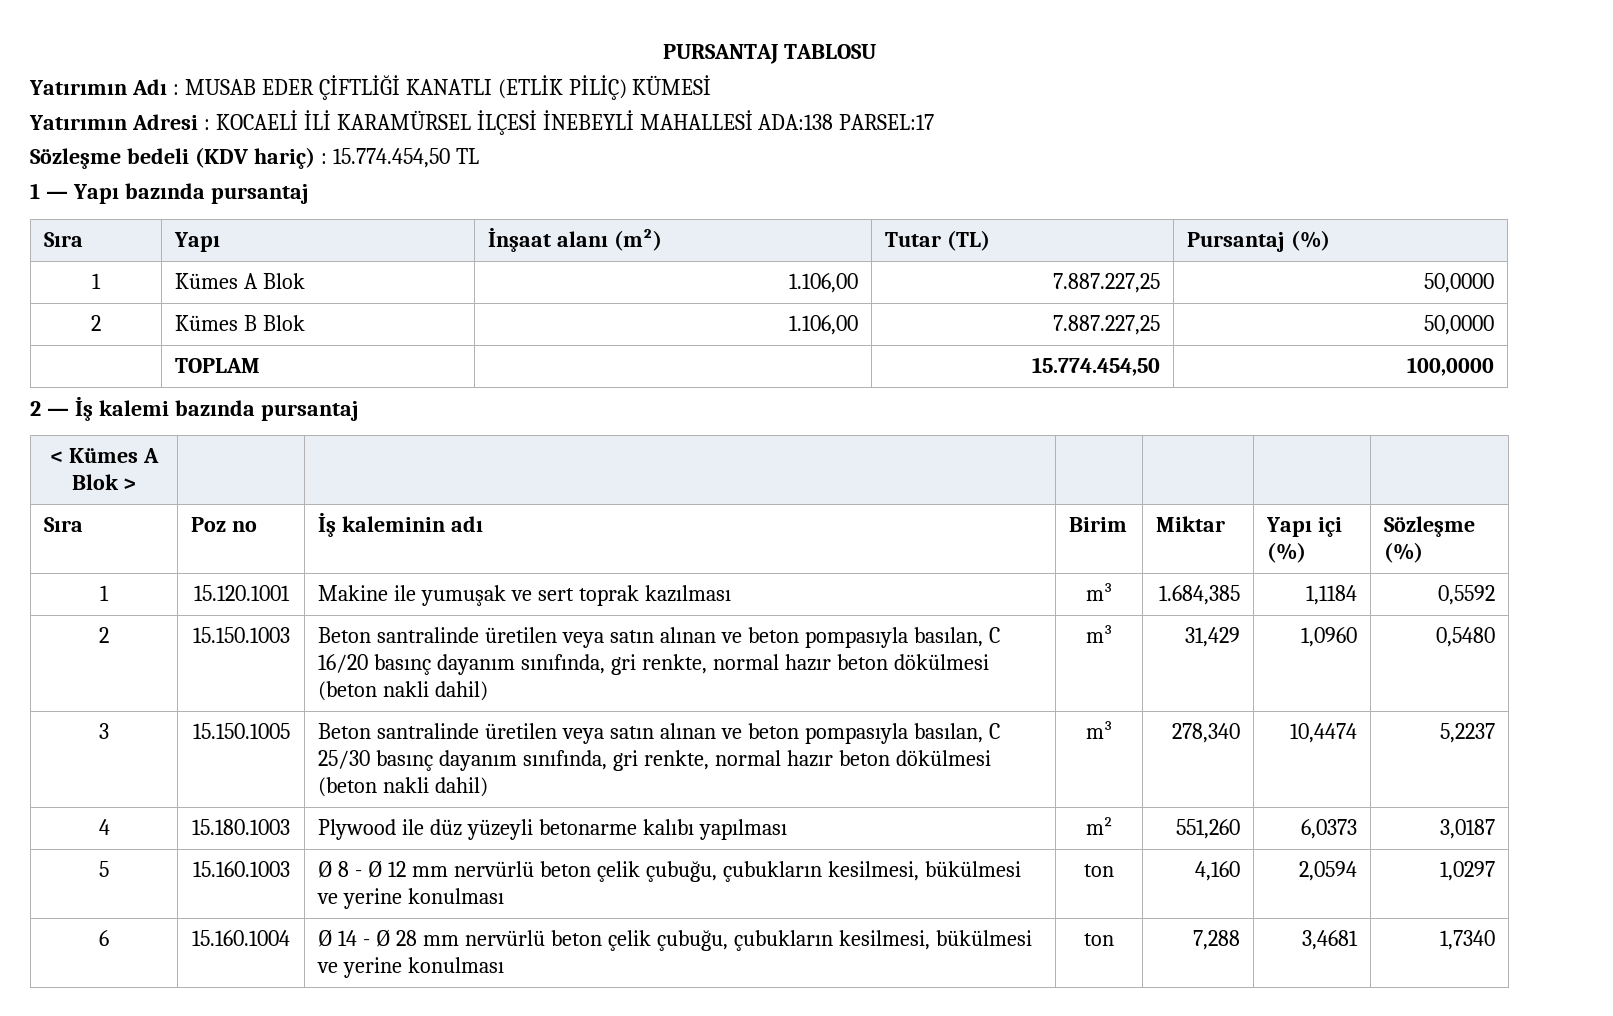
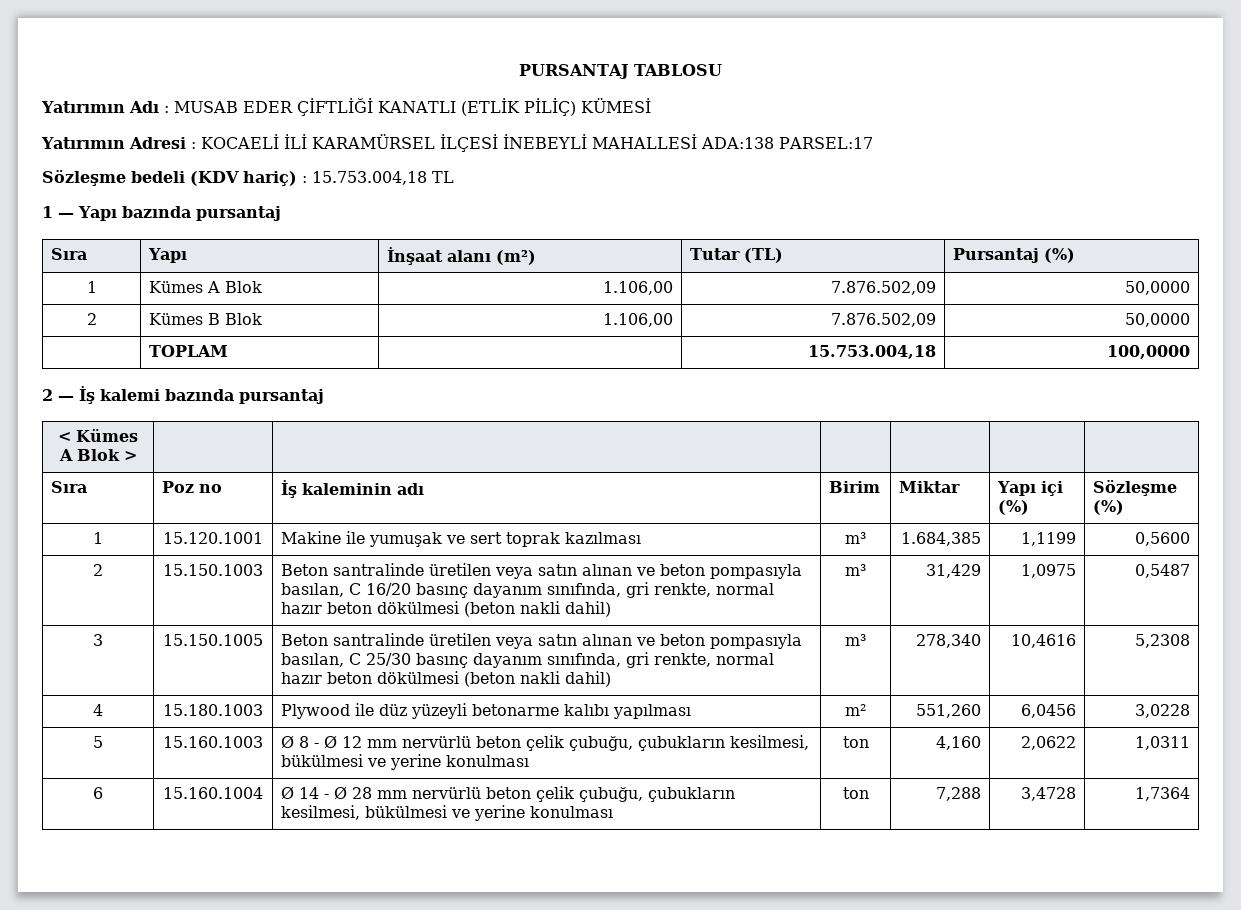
[332,148,450,168] 15.774.454,50 -> [312,171,427,185] 15.753.004,18
[1052,273,1160,293] 7.887.227,25 -> [831,281,937,295] 7.876.502,09
[1052,315,1160,335] 7.887.227,25 -> [831,313,937,327] 7.876.502,09
[1031,357,1160,376] 15.774.454,50 -> [808,345,937,359] 15.753.004,18
[1305,585,1357,605] [1437,585,1495,605] 1,1184 | 0,5592 -> [1021,532,1077,546] [1135,532,1191,546] 1,1199 | 0,5600
[1300,627,1357,647] [1435,627,1495,647] 1,0960 | 0,5480 -> [1021,564,1077,578] [1135,564,1191,578] 1,0975 | 0,5487
[1289,723,1357,743] [1439,723,1495,743] 10,4474 | 5,2237 -> [1011,634,1077,648] [1135,634,1191,648] 10,4616 | 5,2308
[1300,819,1357,839] [1439,819,1495,839] 6,0373 | 3,0187 -> [1021,704,1077,718] [1135,704,1191,718] 6,0456 | 3,0228
[1298,861,1357,881] [1439,861,1495,881] 2,0594 | 1,0297 -> [1021,736,1077,750] [1135,736,1191,750] 2,0622 | 1,0311
[1301,930,1358,950] [1439,930,1495,950] 3,4681 | 1,7340 -> [1021,787,1077,801] [1135,787,1191,801] 3,4728 | 1,7364

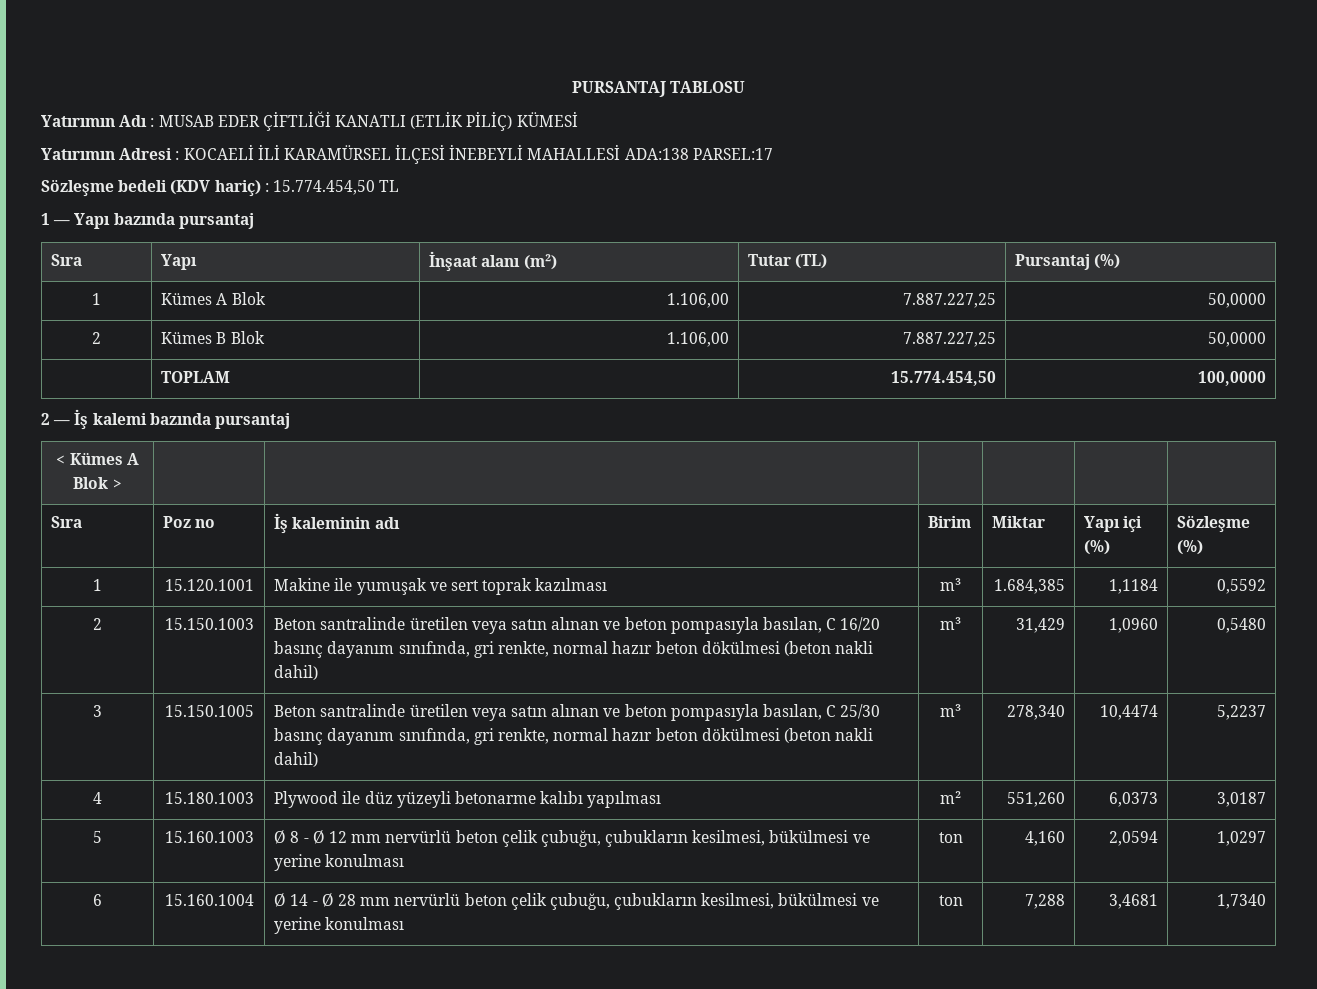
[312,171,427,185] 15.753.004,18 -> [272,180,375,195] 15.774.454,50
[831,281,937,295] 7.876.502,09 -> [902,293,996,308] 7.887.227,25
[831,313,937,327] 7.876.502,09 -> [902,332,996,347] 7.887.227,25
[808,345,937,359] 15.753.004,18 -> [890,371,996,386] 15.774.454,50
[1021,532,1077,546] [1135,532,1191,546] 1,1199 | 0,5600 -> [1108,579,1158,594] [1216,579,1266,594] 1,1184 | 0,5592
[1021,564,1077,578] [1135,564,1191,578] 1,0975 | 0,5487 -> [1108,618,1158,633] [1216,618,1266,633] 1,0960 | 0,5480
[1011,634,1077,648] [1135,634,1191,648] 10,4616 | 5,2308 -> [1099,705,1158,720] [1216,705,1266,720] 10,4474 | 5,2237
[1021,704,1077,718] [1135,704,1191,718] 6,0456 | 3,0228 -> [1108,792,1158,807] [1216,792,1266,807] 6,0373 | 3,0187
[1021,736,1077,750] [1135,736,1191,750] 2,0622 | 1,0311 -> [1108,831,1158,846] [1216,831,1266,846] 2,0594 | 1,0297
[1021,787,1077,801] [1135,787,1191,801] 3,4728 | 1,7364 -> [1108,894,1158,909] [1216,894,1266,909] 3,4681 | 1,7340

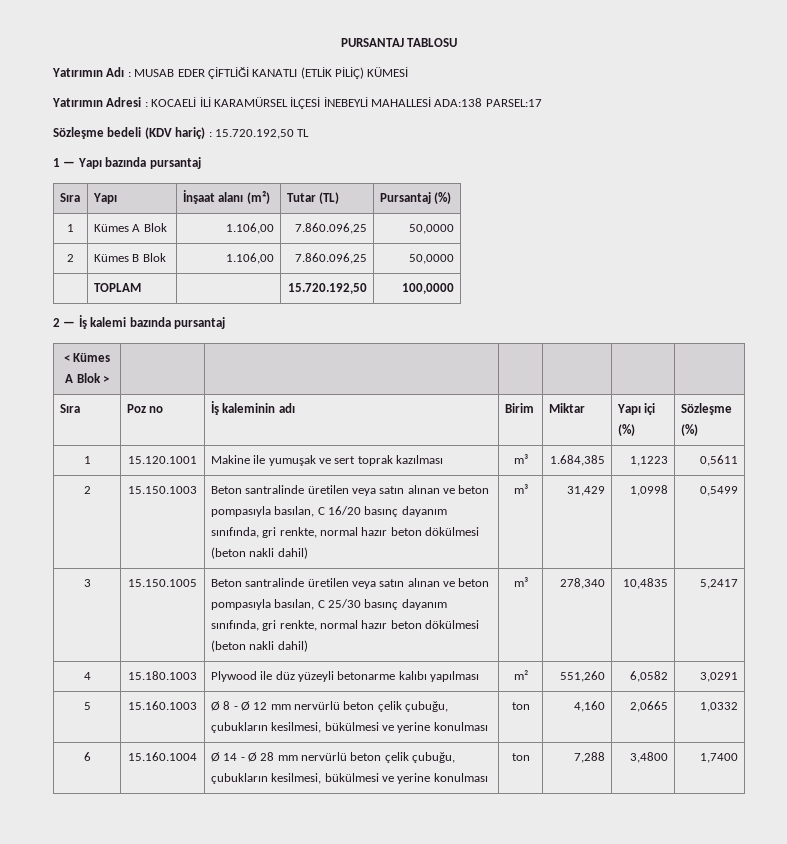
[272,180,375,195] 15.774.454,50 -> [214,129,294,139] 15.720.192,50
[902,293,996,308] 7.887.227,25 -> [295,223,368,234] 7.860.096,25
[902,332,996,347] 7.887.227,25 -> [295,253,368,264] 7.860.096,25
[890,371,996,386] 15.774.454,50 -> [288,283,368,294] 15.720.192,50
[1108,579,1158,594] [1216,579,1266,594] 1,1184 | 0,5592 -> [630,456,669,466] [700,455,739,466] 1,1223 | 0,5611
[1108,618,1158,633] [1216,618,1266,633] 1,0960 | 0,5480 -> [630,485,669,496] [700,486,739,496] 1,0998 | 0,5499
[1099,705,1158,720] [1216,705,1266,720] 10,4474 | 5,2237 -> [623,578,669,589] [700,579,739,589] 10,4835 | 5,2417
[1108,792,1158,807] [1216,792,1266,807] 6,0373 | 3,0187 -> [630,671,669,682] [700,672,739,682] 6,0582 | 3,0291
[1108,831,1158,846] [1216,831,1266,846] 2,0594 | 1,0297 -> [630,701,669,712] [700,702,739,712] 2,0665 | 1,0332
[1108,894,1158,909] [1216,894,1266,909] 3,4681 | 1,7340 -> [630,752,669,763] [700,753,739,763] 3,4800 | 1,7400

